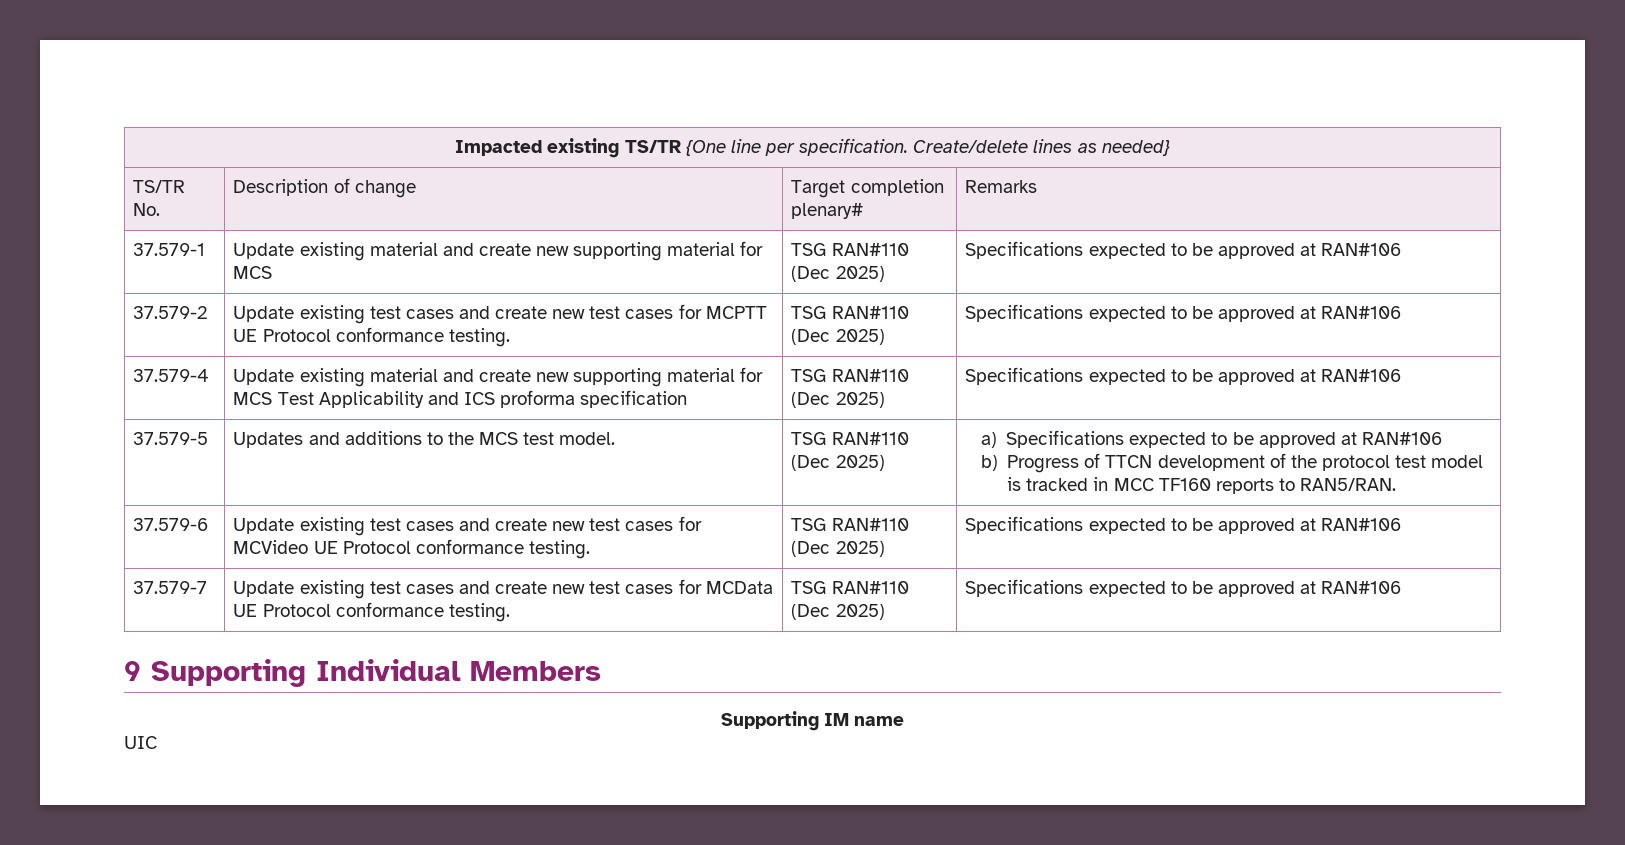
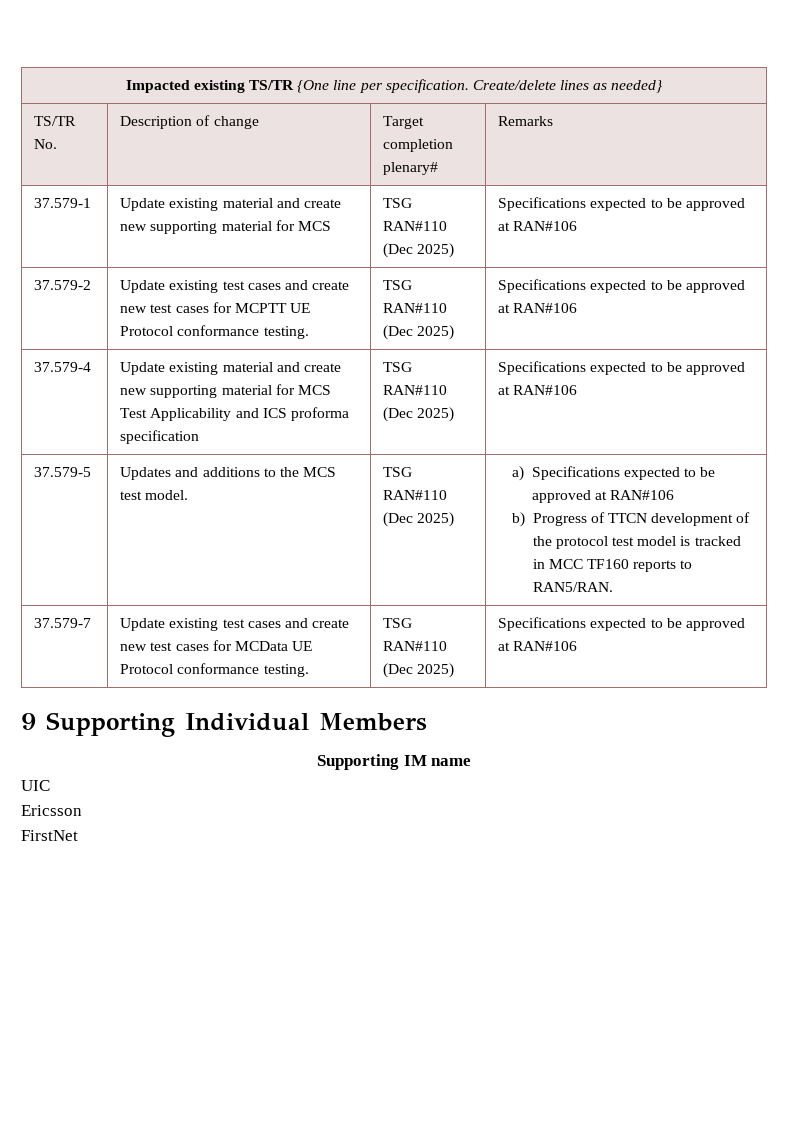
[133,518,209,531] [233,516,702,536] [233,539,590,559] [791,518,909,531] [791,541,885,557] [965,516,1402,534] // 37.579-6 | Update existing test cases and create new test cases for MCVideo UE Protocol conformance testing. | TSG RAN#110 (Dec 2025) | Specifications expected to be approved at RAN#106 -> (613, 587) none
(157, 742) none -> [21,805,82,816] [21,830,78,841] // Ericsson // FirstNet

